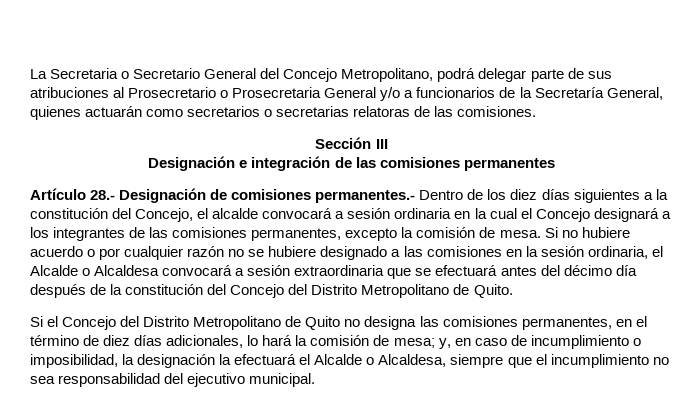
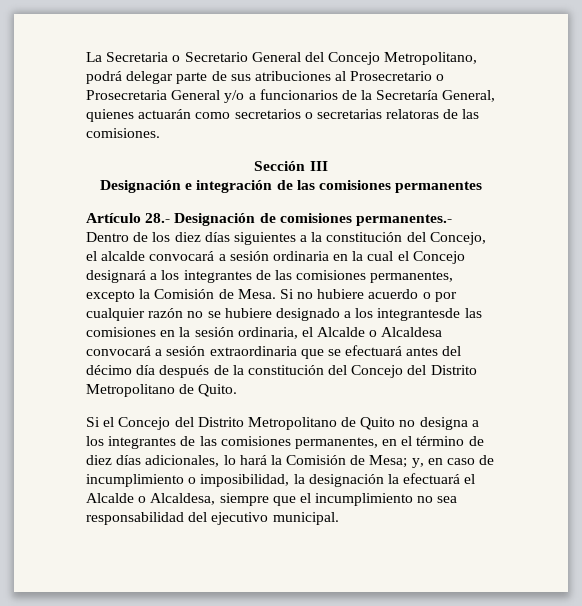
[416,227,541,238] comisión de mesa. -> [154,289,276,299] Comisión de Mesa.
(401, 253) none -> [355,308,461,321] los integrantesde
(417, 323) none -> [471,420,479,427] [86,436,196,449] a los integrantes de
[310,335,435,348] comisión de mesa; -> [286,455,408,468] Comisión de Mesa;

